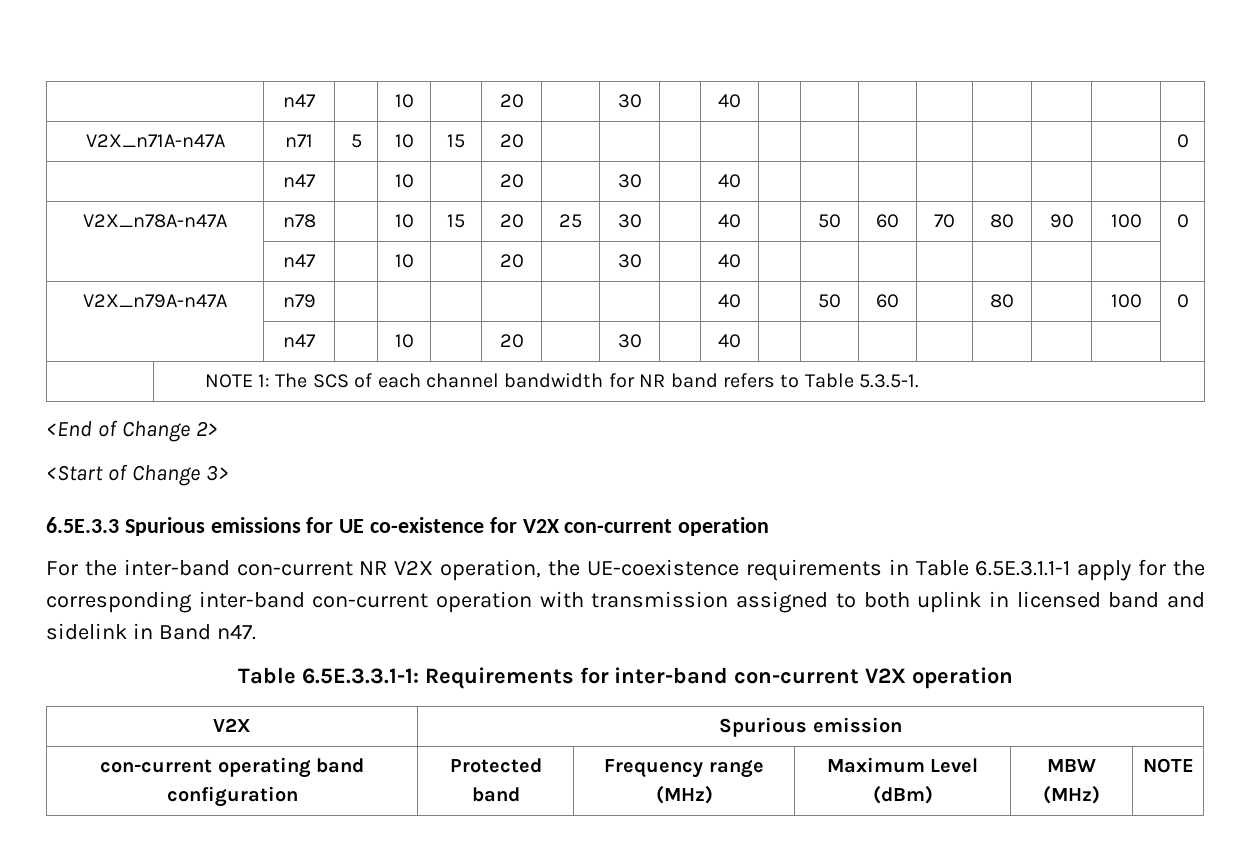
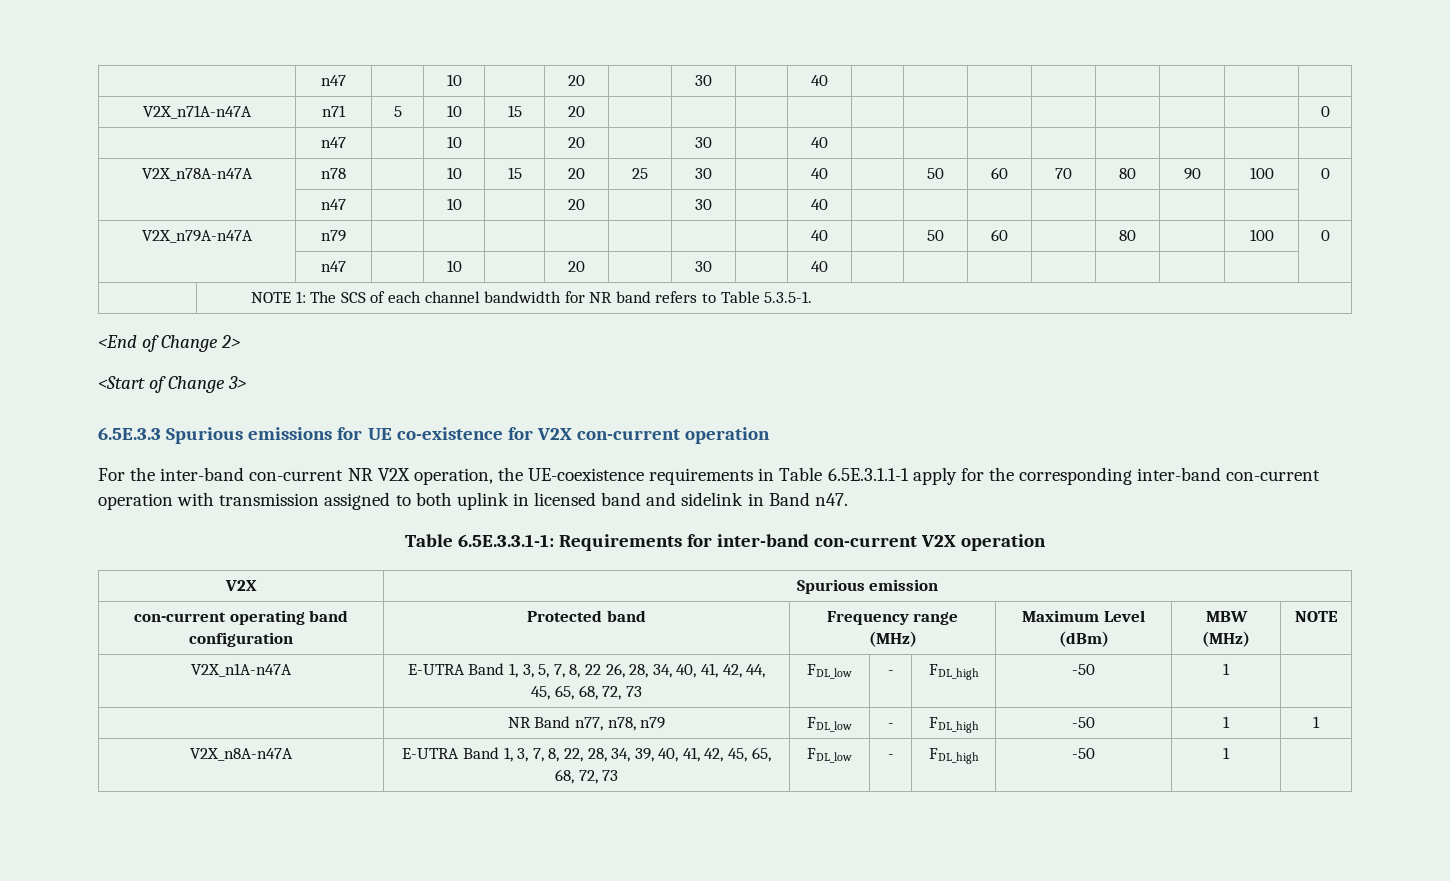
(1194, 765) none -> [191,663,292,677] [407,663,766,678] [531,685,642,700] [807,664,852,679] [887,670,894,675] [928,664,979,680] [1072,664,1095,675] [1223,663,1230,675] [507,716,666,731] [807,717,852,732] [887,723,894,728] [928,717,979,733] [1072,717,1095,728] [1223,716,1230,728] [1313,716,1320,728] [190,748,293,761] [402,747,771,762] [554,769,619,784] [807,748,852,763] [887,754,894,759] [928,748,979,764] [1072,748,1095,759] [1223,747,1230,759] // V2X_n1A-n47A | E-UTRA Band 1, 3, 5, 7, 8, 22 26, 28, 34, 40, 41, 42, 44, 45, 65, 68, 72, 73 | FDL_low | - | FDL_high | -50 | 1 | // | NR Band n77, n78, n79 | FDL_low | - | FDL_high | -50 | 1 | 1 // V2X_n8A-n47A | E-UTRA Band 1, 3, 7, 8, 22, 28, 34, 39, 40, 41, 42, 45, 65, 68, 72, 73 | FDL_low | - | FDL_high | -50 | 1 |

